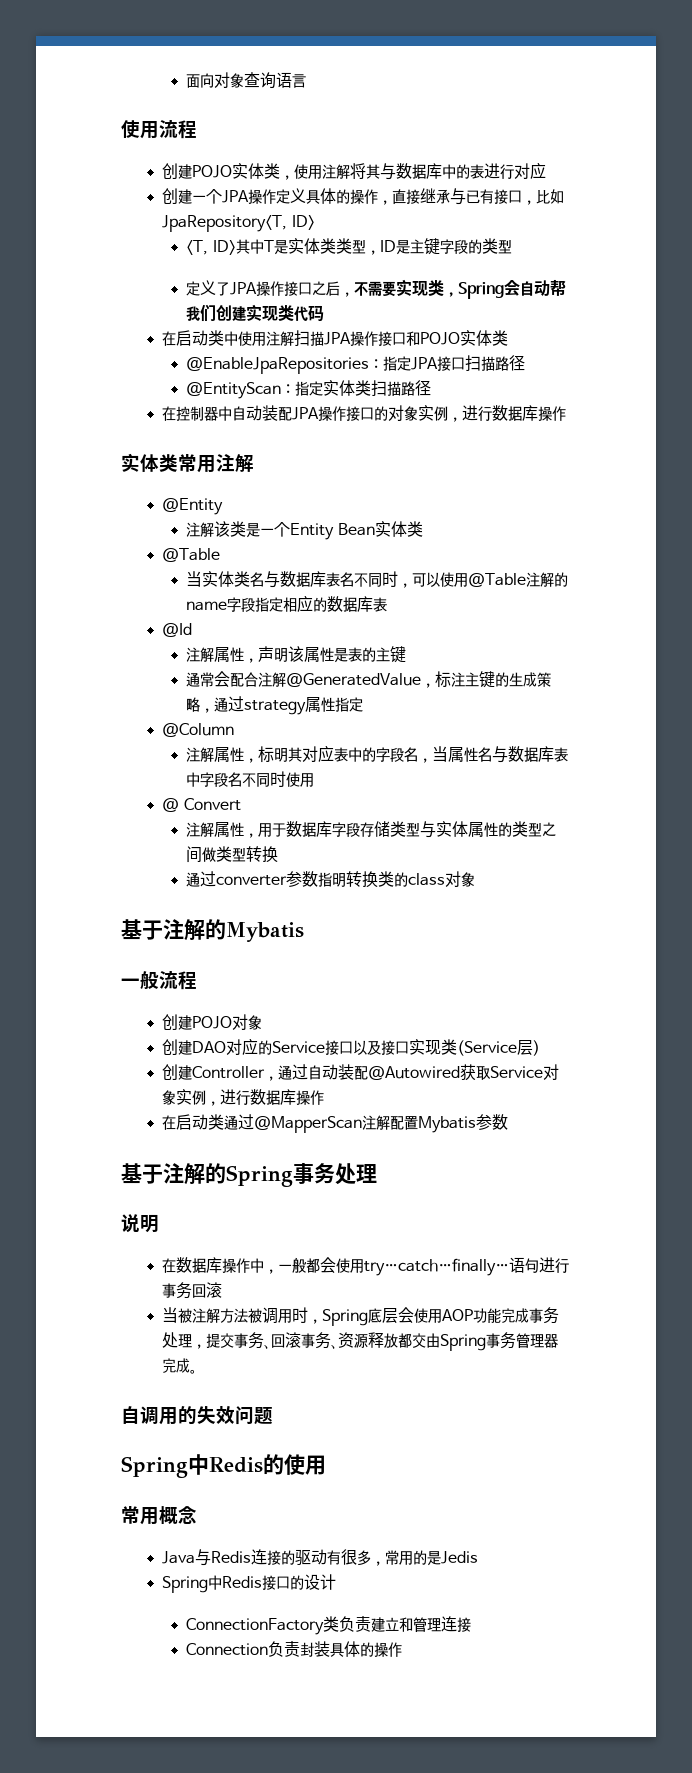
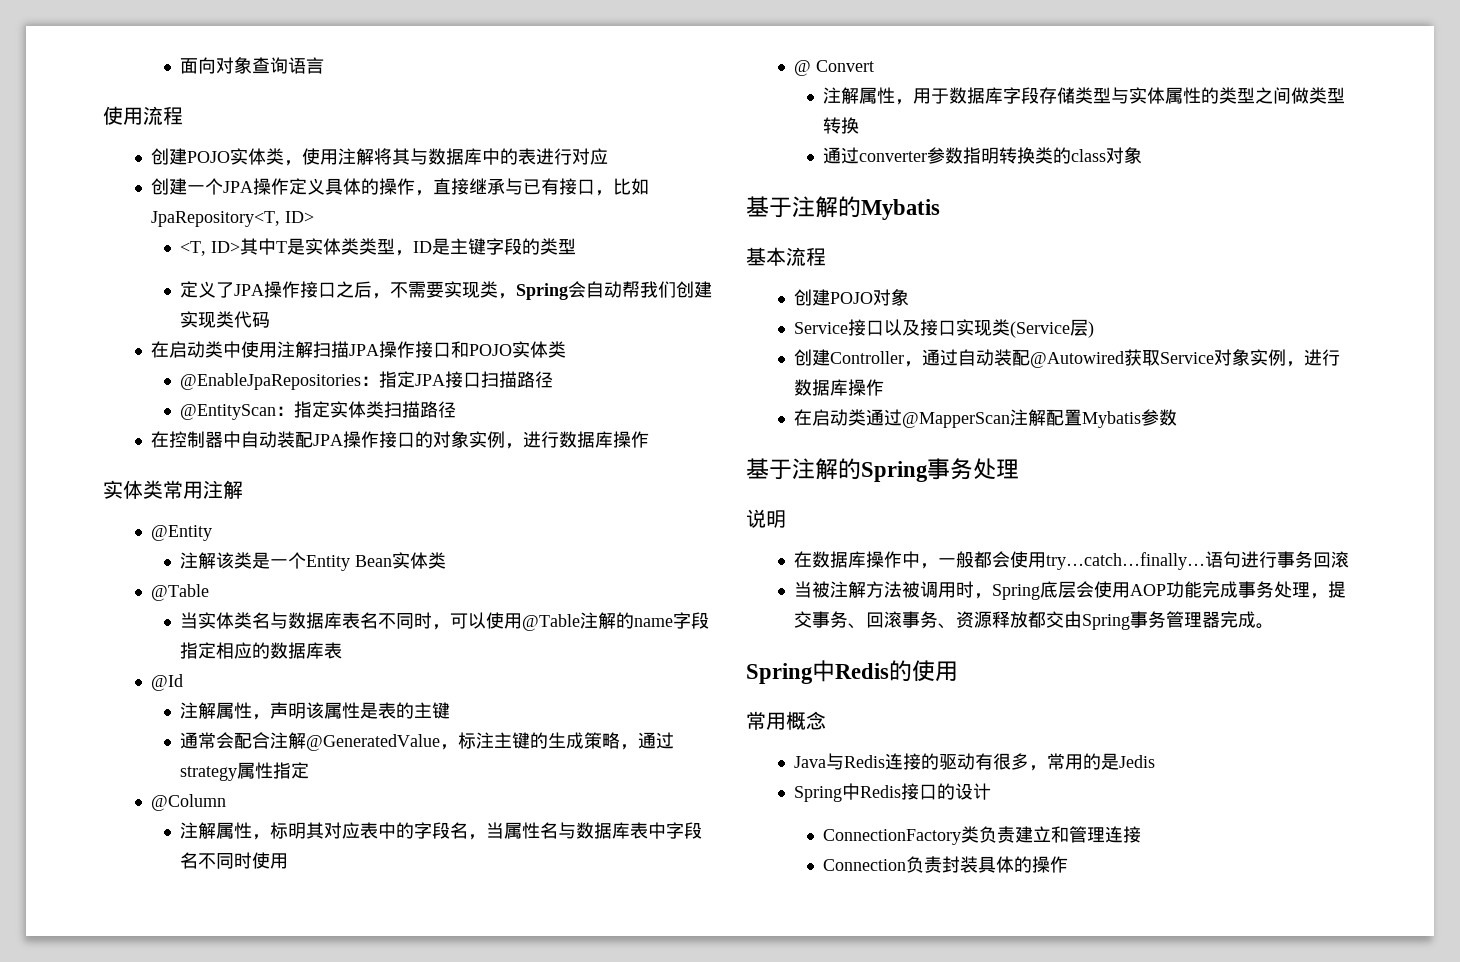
[121,971,159,989] 一般 -> [746,247,786,266] 基本
[162,1038,273,1056] 创建DAO对应的 -> (910, 297) none
[121,1405,273,1425] // 自调用的失效问题 -> (1275, 626) none

